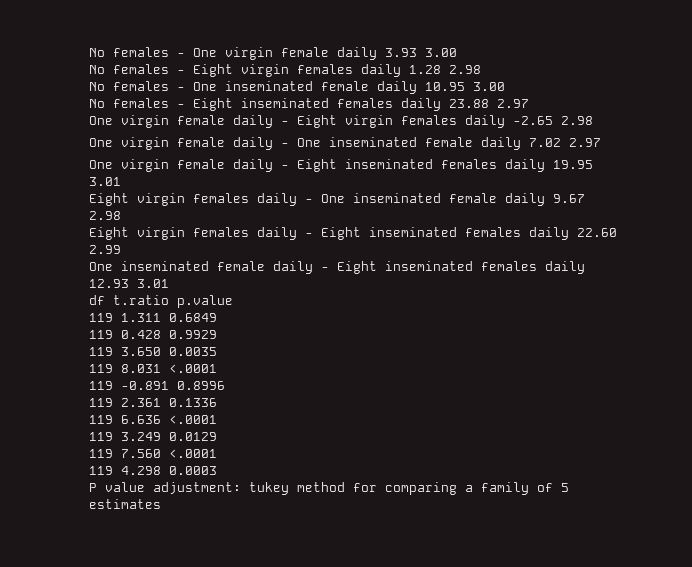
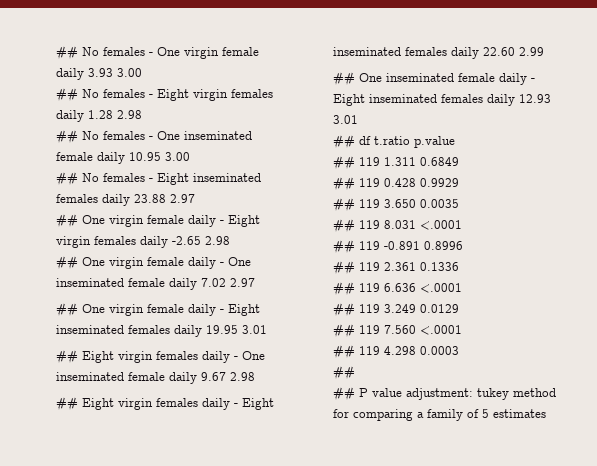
(88, 52) none -> [56,46,79,60] ##
(457, 52) none -> [56,88,79,102] ##
(481, 69) none -> [56,130,79,144] ##
(505, 86) none -> [56,172,79,186] ##
(529, 103) none -> [56,214,79,228] ##
(593, 120) none -> [56,256,79,270] ##
(601, 142) none -> [56,303,79,317] ##
(121, 181) none -> [56,350,79,364] ##
(121, 215) none -> [56,397,79,411] ##
(121, 249) none -> [333,72,356,86] ##
(169, 283) none -> [333,135,356,149] ##
(233, 301) none -> [333,156,356,170] ##
(217, 317) none -> [333,177,356,191] ##
(217, 334) none -> [333,198,356,212] ##
(217, 351) none -> [333,219,356,233] ##
(217, 368) none -> [333,240,356,254] ##
(225, 385) none -> [333,261,356,275] ##
(217, 402) none -> [333,282,356,296] ##
(217, 419) none -> [333,303,356,317] ##
(217, 436) none -> [333,324,356,338] ##
(217, 453) none -> [333,345,356,359] ##
(217, 470) none -> [333,366,356,380] [333,387,356,401] ## // ##

